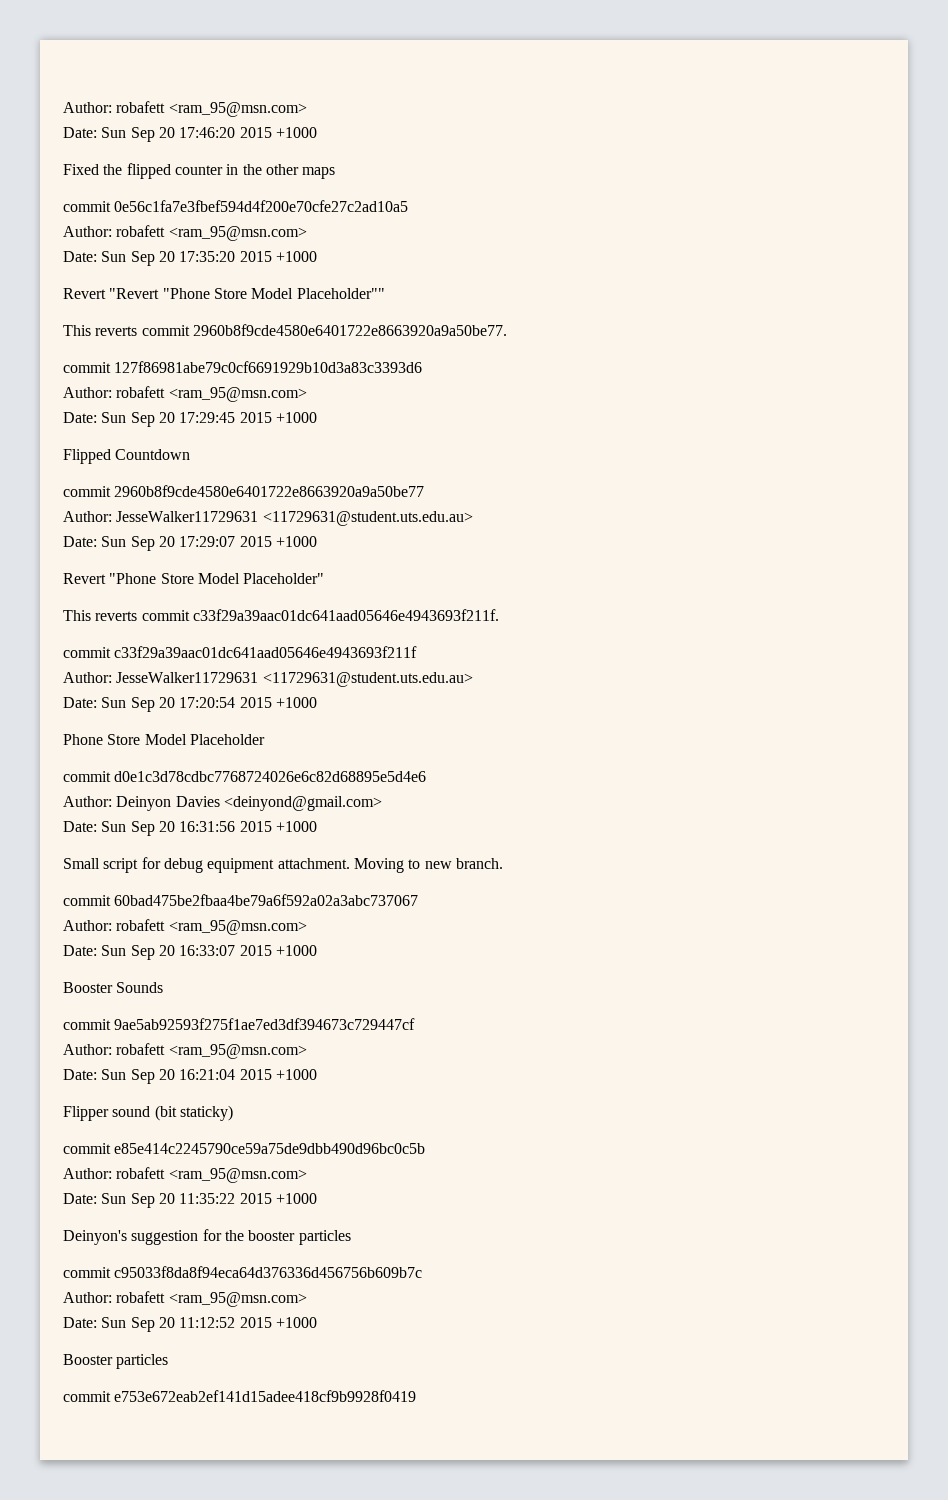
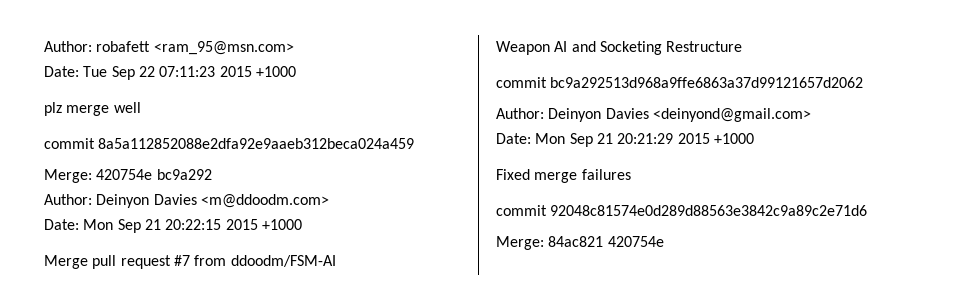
[63,101,307,117] [63,127,317,142] [63,163,336,179] [63,200,409,212] [63,225,307,241] [63,251,317,266] [63,288,385,299] [63,324,507,336] [63,361,423,373] [63,386,307,402] [63,412,317,427] [63,449,191,464] [63,485,425,497] [63,511,473,526] [63,536,317,551] [63,573,325,584] [63,609,499,621] [63,646,418,658] [63,672,473,687] [63,697,317,712] [63,734,265,745] [63,771,427,782] Author: robafett <ram_95@msn.com> // Date: Sun Sep 20 17:46:20 2015 +1000 // Fixed the flipped counter in the other maps // commit 0e56c1fa7e3fbef594d4f200e70cfe27c2ad10a5 // Author: robafett <ram_95@msn.com> // Date: Sun Sep 20 17:35:20 2015 +1000 // Revert "Revert "Phone Store Model Placeholder"" // This reverts commit 2960b8f9cde4580e6401722e8663920a9a50be77. // commit 127f86981abe79c0cf6691929b10d3a83c3393d6 // Author: robafett <ram_95@msn.com> // Date: Sun Sep 20 17:29:45 2015 +1000 // Flipped Countdown // commit 2960b8f9cde4580e6401722e8663920a9a50be77 // Author: JesseWalker11729631 <11729631@student.uts.edu.au> // Date: Sun Sep 20 17:29:07 2015 +1000 // Revert "Phone Store Model Placeholder" // This reverts commit c33f29a39aac01dc641aad05646e4943693f211f. // commit c33f29a39aac01dc641aad05646e4943693f211f // Author: JesseWalker11729631 <11729631@student.uts.edu.au> // Date: Sun Sep 20 17:20:54 2015 +1000 // Phone Store Model Placeholder // commit d0e1c3d78cdbc7768724026e6c82d68895e5d4e6 -> [44,41,294,55] [44,66,296,80] [44,102,141,116] [44,138,415,149] [44,169,212,183] [44,194,329,208] [44,219,302,233] [44,255,336,269] [496,41,743,55] [496,77,864,88] Author: robafett <ram_95@msn.com> // Date: Tue Sep 22 07:11:23 2015 +1000 // plz merge well // commit 8a5a112852088e2dfa92e9aaeb312beca024a459 // Merge: 420754e bc9a292 // Author: Deinyon Davies <m@ddoodm.com> // Date: Mon Sep 21 20:22:15 2015 +1000 // Merge pull request #7 from ddoodm/FSM-AI // Weapon AI and Socketing Restructure // commit bc9a292513d968a9ffe6863a37d99121657d2062
[101,821,317,836] [63,857,503,873] [63,894,419,906] [63,919,307,935] [63,945,317,960] [63,982,164,993] [63,1018,416,1030] [63,1043,307,1059] [63,1069,317,1084] [63,1105,233,1121] [63,1143,426,1154] [63,1167,307,1183] [63,1193,317,1208] [63,1229,351,1245] [63,1266,423,1278] [63,1291,307,1307] [63,1317,317,1332] [63,1354,169,1369] [63,1390,417,1402] Sun Sep 20 16:31:56 2015 +1000 // Small script for debug equipment attachment. Moving to new branch. // commit 60bad475be2fbaa4be79a6f592a02a3abc737067 // Author: robafett <ram_95@msn.com> // Date: Sun Sep 20 16:33:07 2015 +1000 // Booster Sounds // commit 9ae5ab92593f275f1ae7ed3df394673c729447cf // Author: robafett <ram_95@msn.com> // Date: Sun Sep 20 16:21:04 2015 +1000 // Flipper sound (bit staticky) // commit e85e414c2245790ce59a75de9dbb490d96bc0c5b // Author: robafett <ram_95@msn.com> // Date: Sun Sep 20 11:35:22 2015 +1000 // Deinyon's suggestion for the booster particles // commit c95033f8da8f94eca64d376336d456756b609b7c // Author: robafett <ram_95@msn.com> // Date: Sun Sep 20 11:12:52 2015 +1000 // Booster particles // commit e753e672eab2ef141d15adee418cf9b9928f0419 -> [535,133,754,147] [496,169,631,183] [496,205,868,216] [496,236,664,250] Mon Sep 21 20:21:29 2015 +1000 // Fixed merge failures // commit 92048c81574e0d289d88563e3842c9a89c2e71d6 // Merge: 84ac821 420754e

